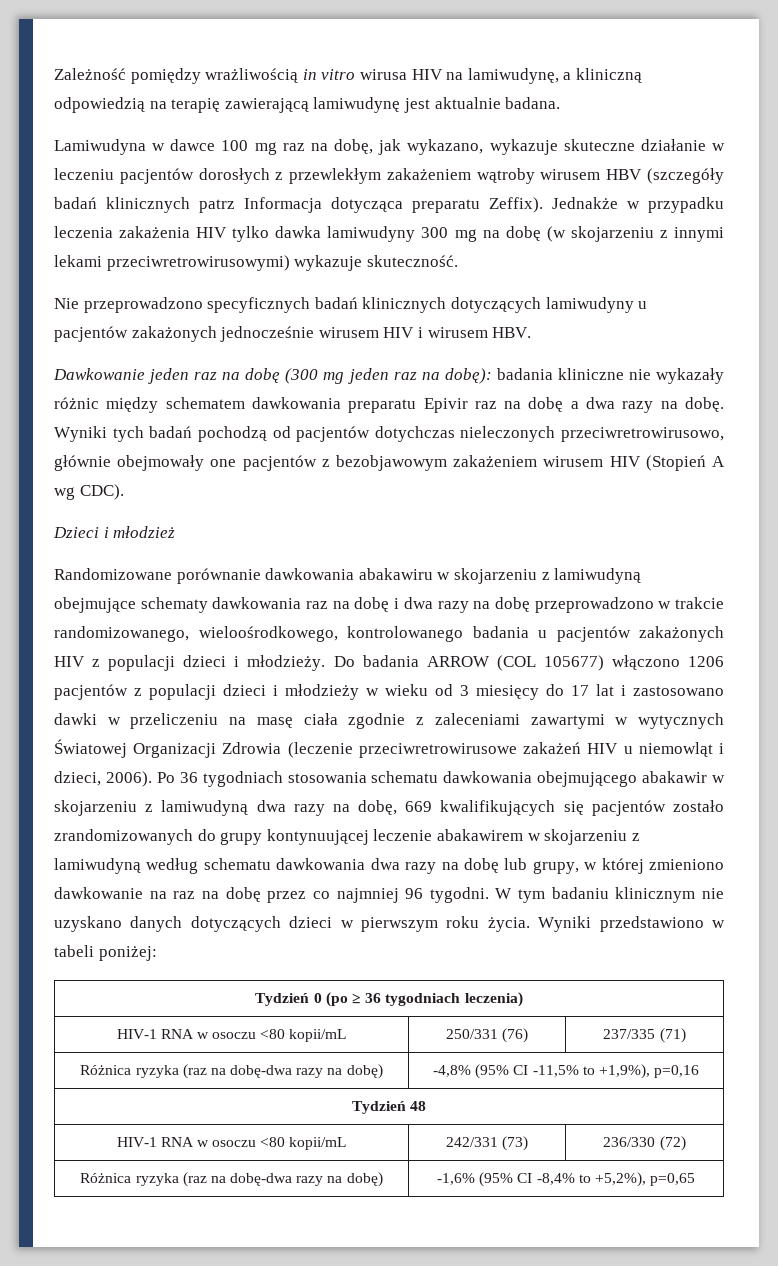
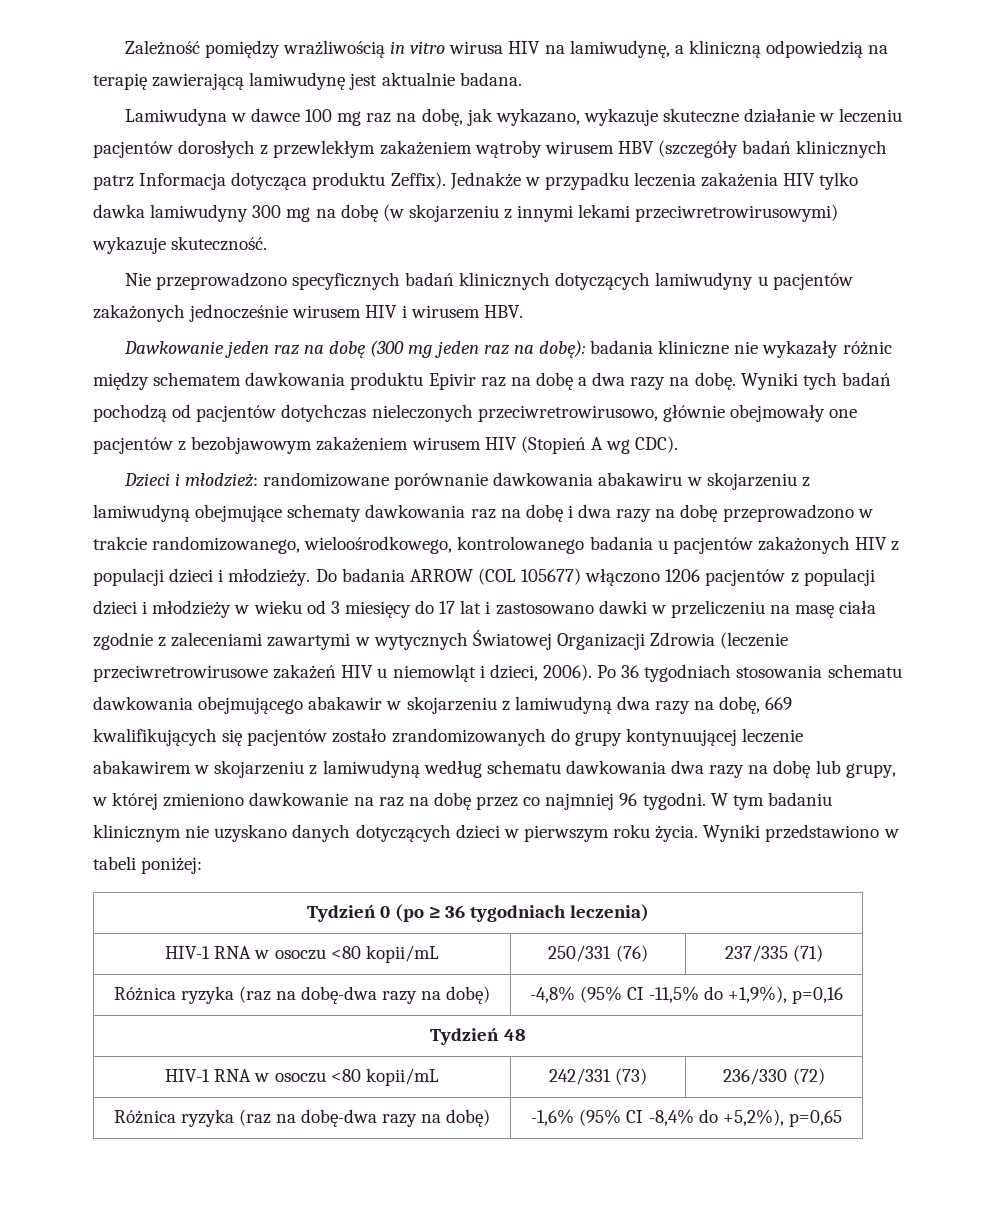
[412,199,480,213] preparatu -> [312,172,386,190] produktu
[348,399,417,413] preparatu -> [350,372,424,390] produktu
[113,526,176,538] [54,568,172,580] młodzież // Randomizowane -> [184,472,389,487] młodzież: randomizowane
[582,1066,595,1075] to -> [704,986,724,1000] do
[578,1174,591,1183] to -> [698,1109,718,1123] do

